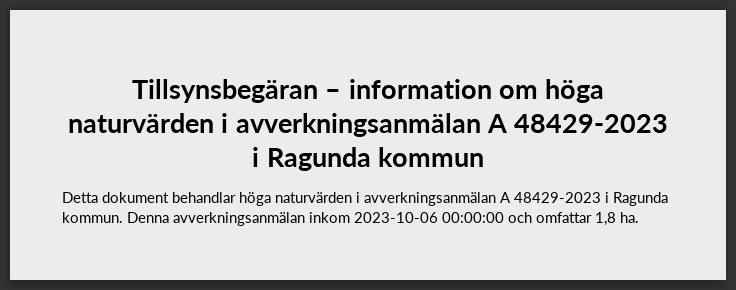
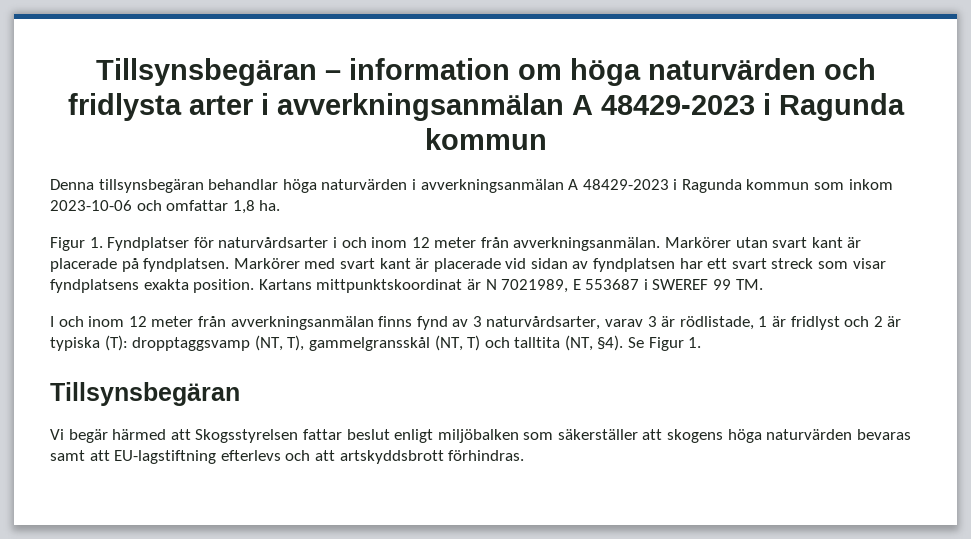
[221,113,668,137] [252,147,484,171] [62,192,668,206] [62,212,305,226] i avverkningsanmälan A 48429-2023 i Ragunda kommun // Detta dokument behandlar höga naturvärden i avverkningsanmälan A 48429-2023 i Ragunda kommun. Denna avverkningsanmälan -> [823,58,876,80] [67,93,905,121] [424,128,547,150] [50,179,845,193] och fridlysta arter i avverkningsanmälan A 48429-2023 i Ragunda kommun // Denna tillsynsbegäran behandlar höga naturvärden i avverkningsanmälan A 48429-2023 i Ragunda kommun som
[442,212,504,223] 00:00:00 -> (132, 205) none
(639, 217) none -> [50,237,862,251] [50,258,886,272] [50,279,763,293] [50,316,902,330] [50,335,702,351] [50,382,240,406] [50,429,911,443] [50,450,525,464] // Figur 1. Fyndplatser för naturvårdsarter i och inom 12 meter från avverkningsanmälan. Markörer utan svart kant är placerade på fyndplatsen. Markörer med svart kant är placerade vid sidan av fyndplatsen har ett svart streck som visar fyndplatsens exakta position. Kartans mittpunktskoordinat är N 7021989, E 553687 i SWEREF 99 TM. // I och inom 12 meter från avverkningsanmälan finns fynd av 3 naturvårdsarter, varav 3 är rödlistade, 1 är fridlyst och 2 är typiska (T): dropptaggsvamp (NT, T), gammelgransskål (NT, T) och talltita (NT, §4). Se Figur 1. // Tillsynsbegäran // Vi begär härmed att Skogsstyrelsen fattar beslut enligt miljöbalken som säkerställer att skogens höga naturvärden bevaras samt att EU-lagstiftning efterlevs och att artskyddsbrott förhindras.

